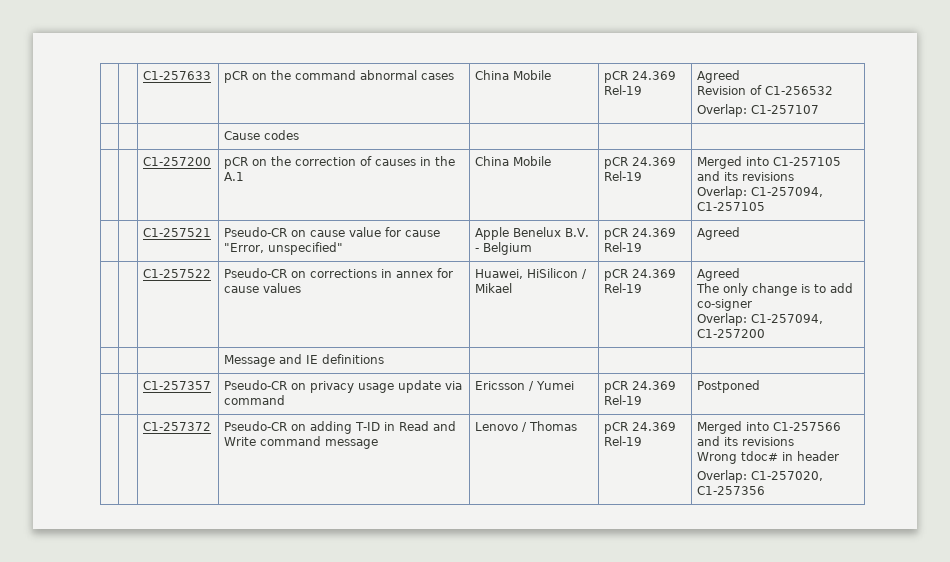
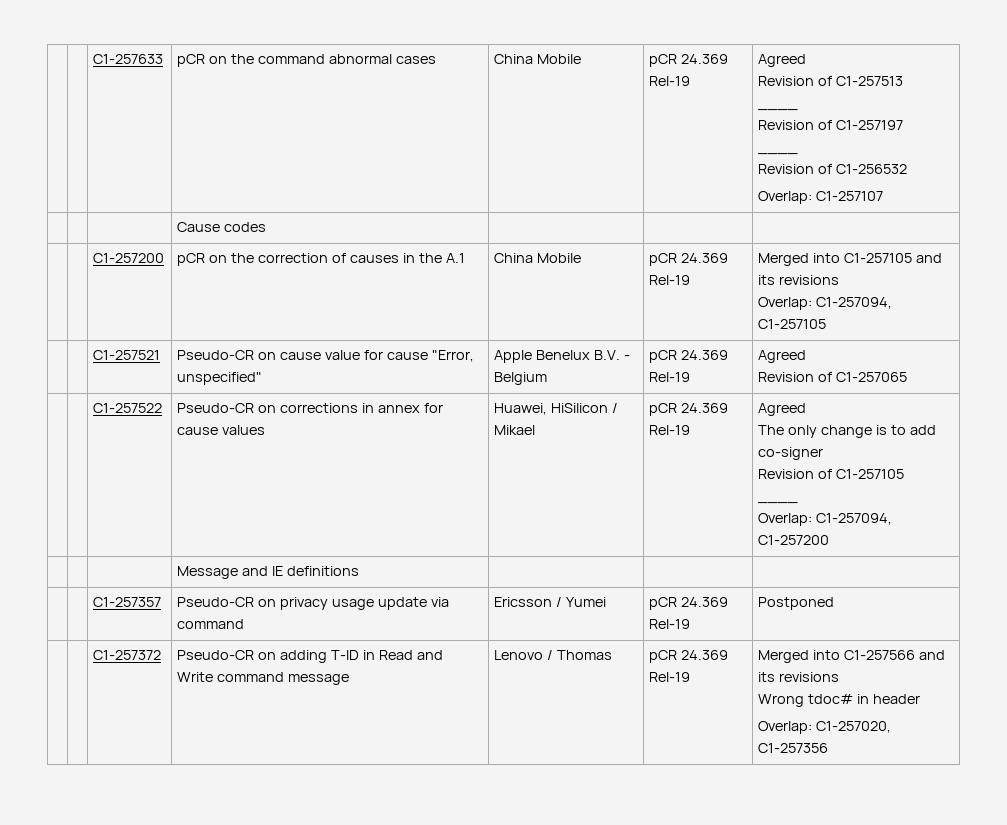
(741, 76) none -> [758,76,904,86] [758,108,799,111] [758,120,904,130] [758,152,799,155] // Revision of C1-257513 // ____ // Revision of C1-257197 // ____
(741, 233) none -> [758,372,908,382] // Revision of C1-257065
(753, 305) none -> [758,469,905,479] [758,501,799,504] // Revision of C1-257105 // ____

